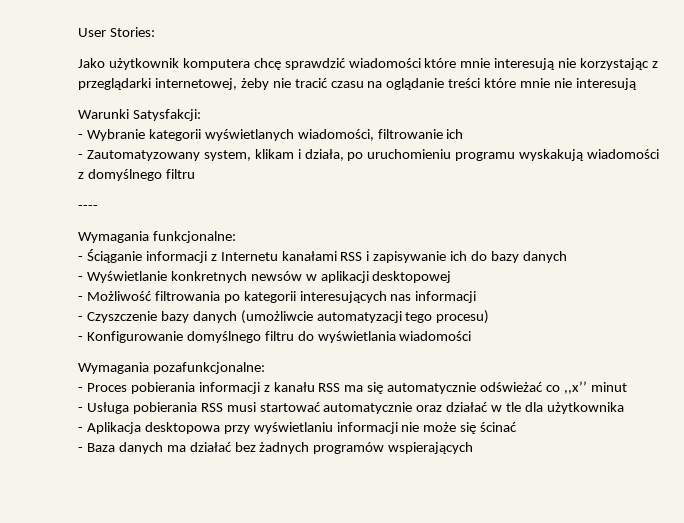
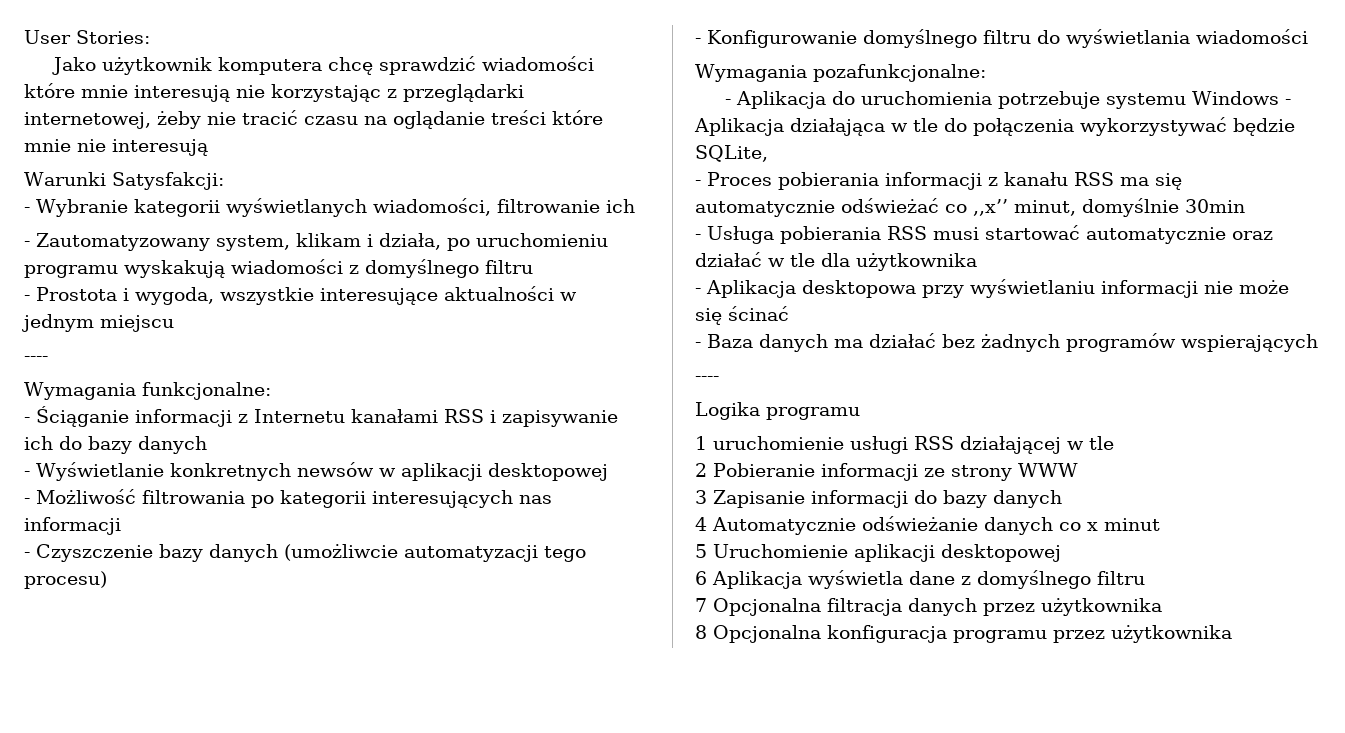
(195, 174) none -> [24,286,577,305] [22,314,174,332] // - Prostota i wygoda, wszystkie interesujące aktualności w jednym miejscu
(265, 368) none -> [725,91,1292,109] [694,117,1295,136] [695,145,768,162] // - Aplikacja do uruchomienia potrzebuje systemu Windows - Aplikacja działająca w tle do połączenia wykorzystywać będzie SQLite,
[590,382,627,392] minut -> [1014,198,1245,217] minut, domyślnie 30min
(474, 448) none -> [695,376,719,382] [695,402,860,420] [695,436,1114,454] [695,463,1078,481] [695,490,1062,508] [695,516,1160,535] [695,544,1061,562] [695,570,1145,589] [695,598,1162,616] [695,625,1232,643] // ---- // Logika programu // 1 uruchomienie usługi RSS działającej w tle // 2 Pobieranie informacji ze strony WWW // 3 Zapisanie informacji do bazy danych // 4 Automatycznie odświeżanie danych co x minut // 5 Uruchomienie aplikacji desktopowej // 6 Aplikacja wyświetla dane z domyślnego filtru // 7 Opcjonalna filtracja danych przez użytkownika // 8 Opcjonalna konfiguracja programu przez użytkownika

